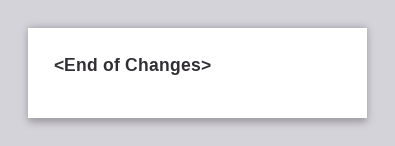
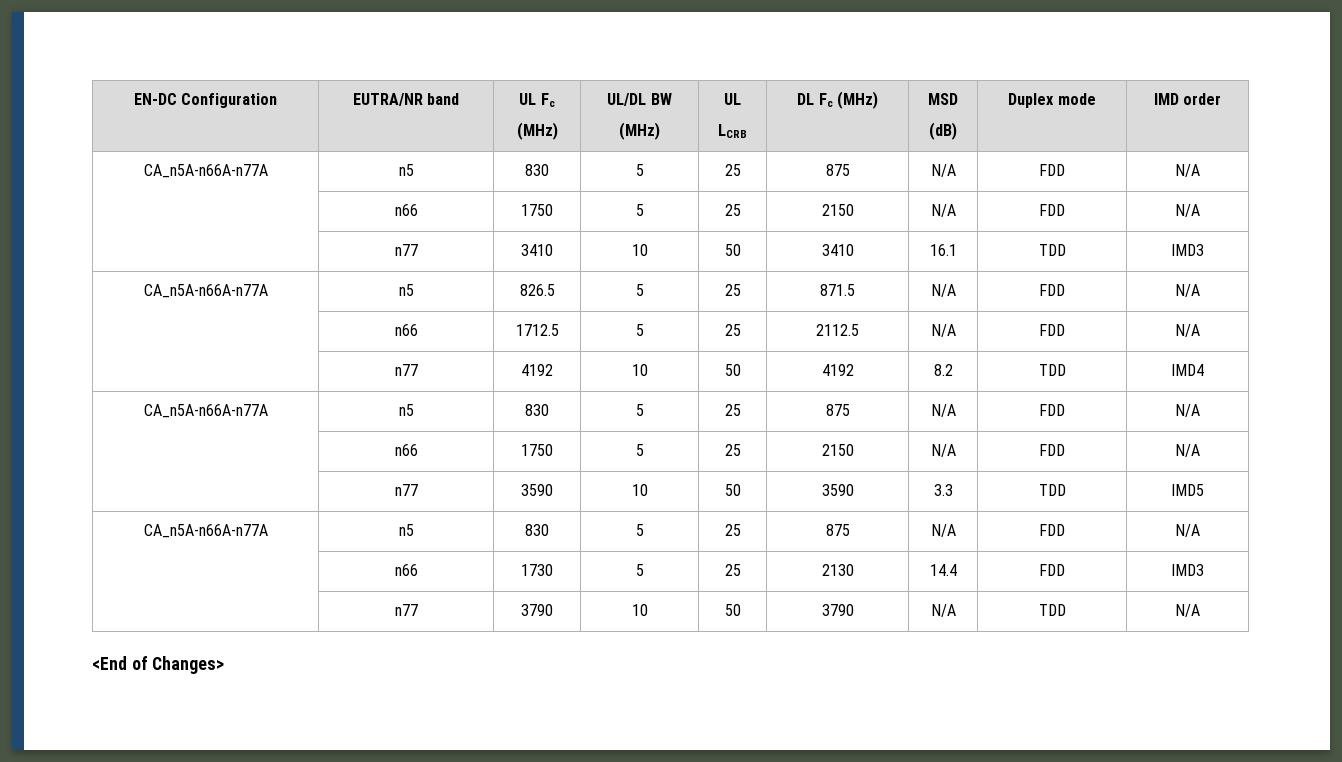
(54, 64) none -> [133,93,278,108] [352,93,460,106] [519,93,555,107] [516,122,558,140] [607,93,672,106] [619,122,660,140] [724,93,741,105] [718,124,747,138] [797,91,878,109] [928,93,958,105] [929,122,957,140] [1008,93,1096,108] [1153,93,1222,105] [143,164,268,178] [398,164,414,176] [525,164,549,176] [635,164,644,176] [724,164,741,176] [825,164,850,176] [930,164,956,177] [1039,164,1065,176] [1175,164,1200,177] [394,204,418,216] [521,204,553,216] [635,204,644,216] [724,204,741,216] [821,204,854,216] [930,204,956,217] [1039,204,1065,216] [1175,204,1200,217] [394,244,418,256] [521,244,553,256] [631,244,648,256] [724,244,741,256] [821,244,854,256] [929,244,957,256] [1038,244,1066,256] [1171,244,1204,256] [143,284,268,298] [398,284,414,296] [519,284,555,296] [635,284,644,296] [724,284,741,296] [820,284,855,296] [930,284,956,297] [1039,284,1065,296] [1175,284,1200,297] [394,324,418,336] [515,324,559,336] [635,324,644,336] [724,324,741,336] [816,324,859,336] [930,324,956,337] [1039,324,1065,336] [1175,324,1200,337] [394,364,418,376] [521,364,553,376] [631,364,648,376] [724,364,741,376] [821,364,854,376] [933,364,953,376] [1038,364,1066,376] [1171,364,1204,376] [143,404,268,418] [398,404,414,416] [525,404,549,416] [635,404,644,416] [724,404,741,416] [825,404,850,416] [930,404,956,417] [1039,404,1065,416] [1175,404,1200,417] [394,444,418,456] [521,444,553,456] [635,444,644,456] [724,444,741,456] [821,444,854,456] [930,444,956,457] [1039,444,1065,456] [1175,444,1200,457] [394,484,418,496] [521,484,553,496] [631,484,648,496] [724,484,741,496] [821,484,854,496] [933,484,953,496] [1038,484,1066,496] [1171,484,1204,496] [143,524,268,538] [398,524,414,536] [525,524,549,536] [635,524,644,536] [724,524,741,536] [825,524,850,536] [930,524,956,537] [1039,524,1065,536] [1175,524,1200,537] [394,564,418,576] [521,564,553,576] [635,564,644,576] [724,564,741,576] [821,564,854,576] [929,564,957,576] [1039,564,1065,576] [1171,564,1204,576] [394,604,418,616] [521,604,553,616] [631,604,648,616] [724,604,741,616] [821,604,854,616] [930,604,956,617] [1038,604,1066,616] [1175,604,1200,617] EN-DC Configuration | EUTRA/NR band | UL Fc // (MHz) | UL/DL BW // (MHz) | UL // LCRB | DL Fc (MHz) | MSD // (dB) | Duplex mode | IMD order // CA_n5A-n66A-n77A | n5 | 830 | 5 | 25 | 875 | N/A | FDD | N/A // | n66 | 1750 | 5 | 25 | 2150 | N/A | FDD | N/A // | n77 | 3410 | 10 | 50 | 3410 | 16.1 | TDD | IMD3 // CA_n5A-n66A-n77A | n5 | 826.5 | 5 | 25 | 871.5 | N/A | FDD | N/A // | n66 | 1712.5 | 5 | 25 | 2112.5 | N/A | FDD | N/A // | n77 | 4192 | 10 | 50 | 4192 | 8.2 | TDD | IMD4 // CA_n5A-n66A-n77A | n5 | 830 | 5 | 25 | 875 | N/A | FDD | N/A // | n66 | 1750 | 5 | 25 | 2150 | N/A | FDD | N/A // | n77 | 3590 | 10 | 50 | 3590 | 3.3 | TDD | IMD5 // CA_n5A-n66A-n77A | n5 | 830 | 5 | 25 | 875 | N/A | FDD | N/A // | n66 | 1730 | 5 | 25 | 2130 | 14.4 | FDD | IMD3 // | n77 | 3790 | 10 | 50 | 3790 | N/A | TDD | N/A //

